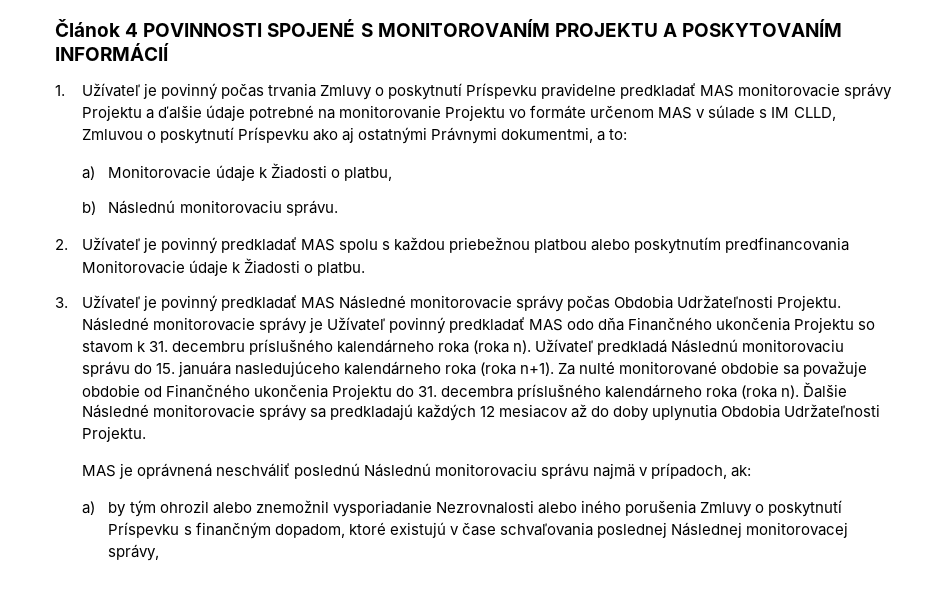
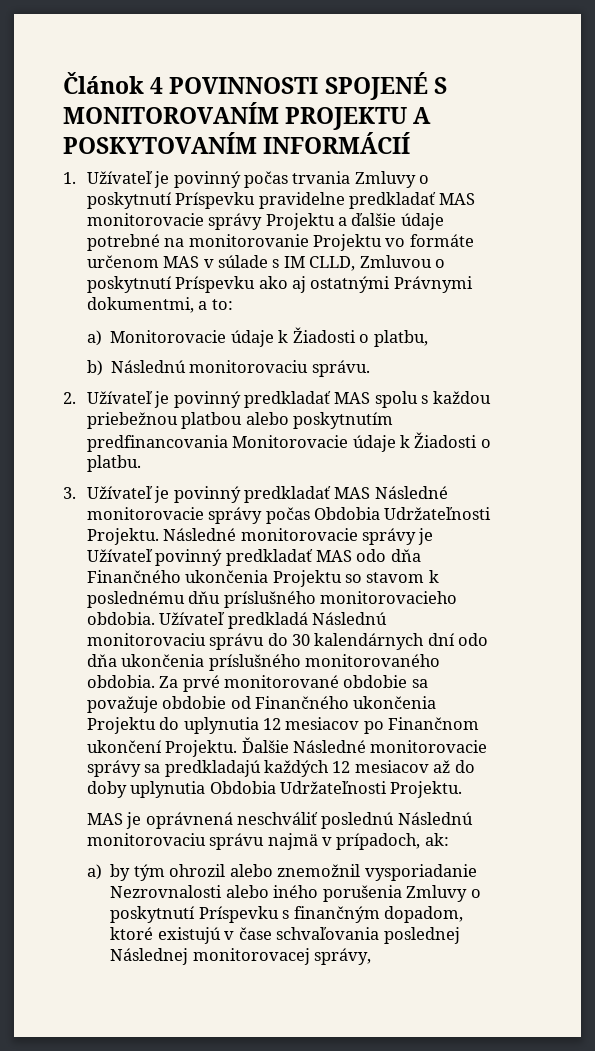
[148,339,532,355] 31. decembru príslušného kalendárneho roka (roka n). -> [86,591,457,608] [86,612,155,625] poslednému dňu príslušného monitorovacieho obdobia.
[155,361,616,377] 15. januára nasledujúceho kalendárneho roka (roka n+1). Za nulté -> [291,633,489,650] [86,654,440,671] [86,675,220,692] 30 kalendárnych dní odo dňa ukončenia príslušného monitorovaného obdobia. Za prvé
[418,384,800,400] 31. decembra príslušného kalendárneho roka (roka n). -> [183,717,480,734] [86,740,238,757] uplynutia 12 mesiacov po Finančnom ukončení Projektu.

